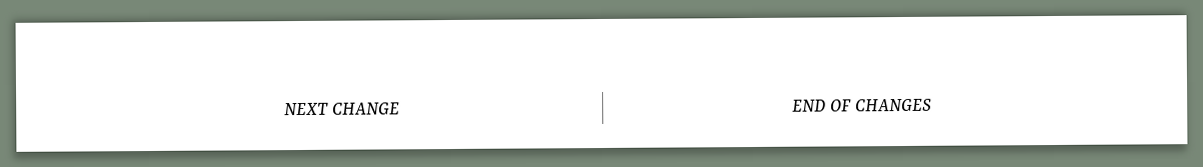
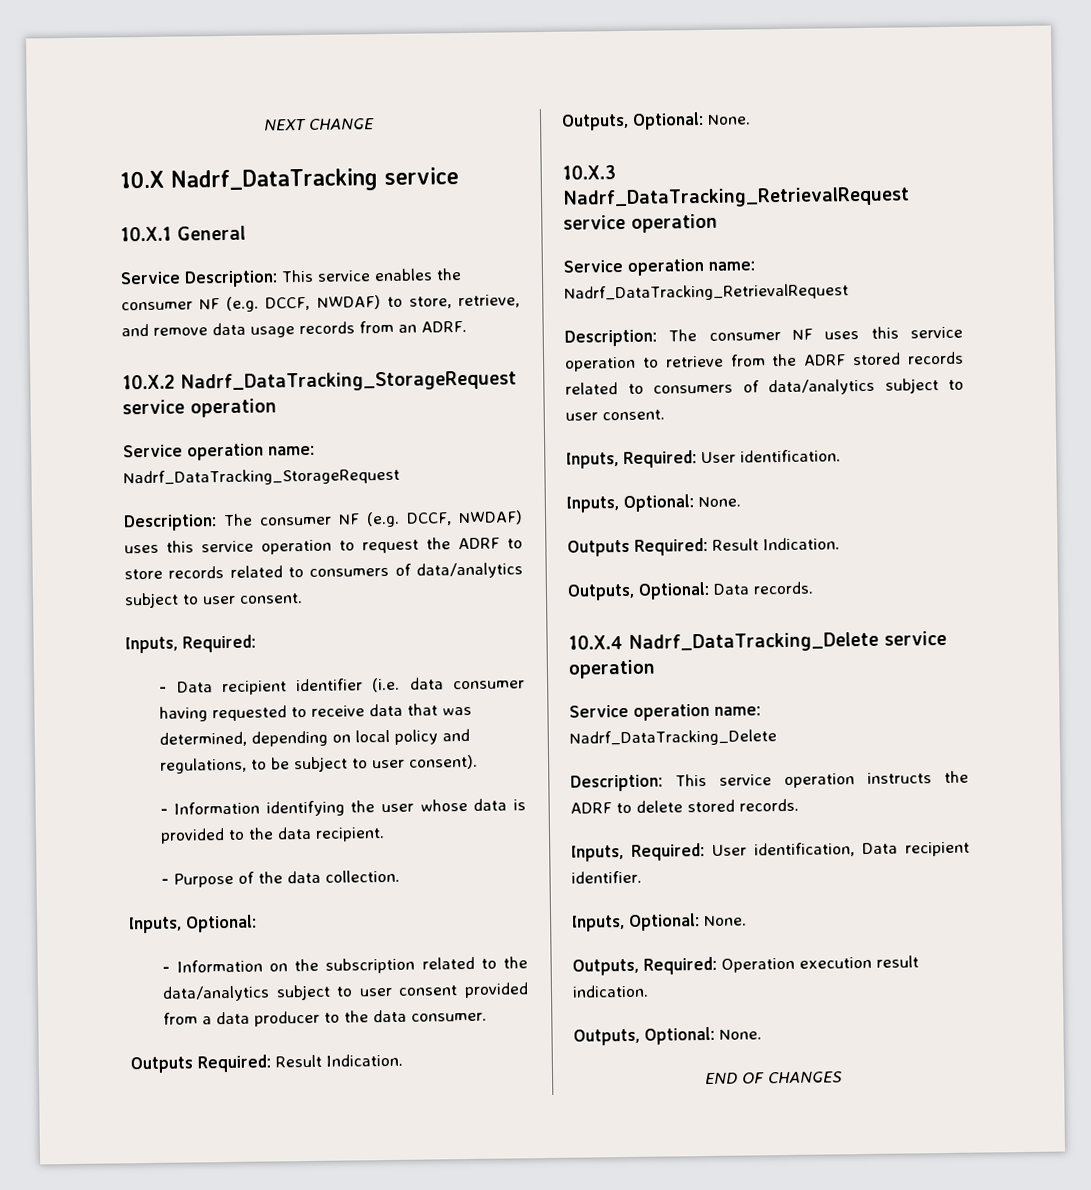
(401, 108) none -> [119,167,459,193] [120,225,246,242] [120,268,462,288] [121,294,520,312] [121,320,467,338] [122,370,517,393] [122,398,277,418] [123,443,315,461] [123,467,400,487] [123,510,523,532] [124,537,523,555] [124,562,523,580] [124,592,303,609] [125,634,256,654] [159,677,525,696] [159,703,473,722] [159,728,471,747] [160,754,479,774] [160,798,526,817] [160,826,386,844] [161,869,401,888] [129,914,257,934] [162,956,528,974] [162,982,529,1002] [163,1009,488,1027] [130,1053,403,1074] [561,111,751,131] [562,165,616,180] [562,186,910,209] [563,213,718,233] [563,258,755,276] [564,283,849,302] [564,326,963,347] [565,351,964,372] [565,378,964,396] [565,409,665,421] [566,449,841,469] [566,494,741,513] [567,537,840,557] [567,581,814,601] [568,630,947,653] [568,659,656,679] [569,703,761,721] [569,729,777,747] [570,770,969,792] [570,798,799,814] [571,841,970,862] [571,870,642,884] [572,913,747,932] [572,955,919,976] [572,984,649,998] [573,1026,762,1046] // 10.X Nadrf_DataTracking service // 10.X.1 General // Service Description: This service enables the consumer NF (e.g. DCCF, NWDAF) to store, retrieve, and remove data usage records from an ADRF. // 10.X.2 Nadrf_DataTracking_StorageRequest service operation // Service operation name: Nadrf_DataTracking_StorageRequest // Description: The consumer NF (e.g. DCCF, NWDAF) uses this service operation to request the ADRF to store records related to consumers of data/analytics subject to user consent. // Inputs, Required: // - Data recipient identifier (i.e. data consumer having requested to receive data that was determined, depending on local policy and regulations, to be subject to user consent). // - Information identifying the user whose data is provided to the data recipient. // - Purpose of the data collection. // Inputs, Optional: // - Information on the subscription related to the data/analytics subject to user consent provided from a data producer to the data consumer. // Outputs Required: Result Indication. // Outputs, Optional: None. // 10.X.3 Nadrf_DataTracking_RetrievalRequest service operation // Service operation name: Nadrf_DataTracking_RetrievalRequest // Description: The consumer NF uses this service operation to retrieve from the ADRF stored records related to consumers of data/analytics subject to user consent. // Inputs, Required: User identification. // Inputs, Optional: None. // Outputs Required: Result Indication. // Outputs, Optional: Data records. // 10.X.4 Nadrf_DataTracking_Delete service operation // Service operation name: Nadrf_DataTracking_Delete // Description: This service operation instructs the ADRF to delete stored records. // Inputs, Required: User identification, Data recipient identifier. // Inputs, Optional: None. // Outputs, Required: Operation execution result indication. // Outputs, Optional: None.

